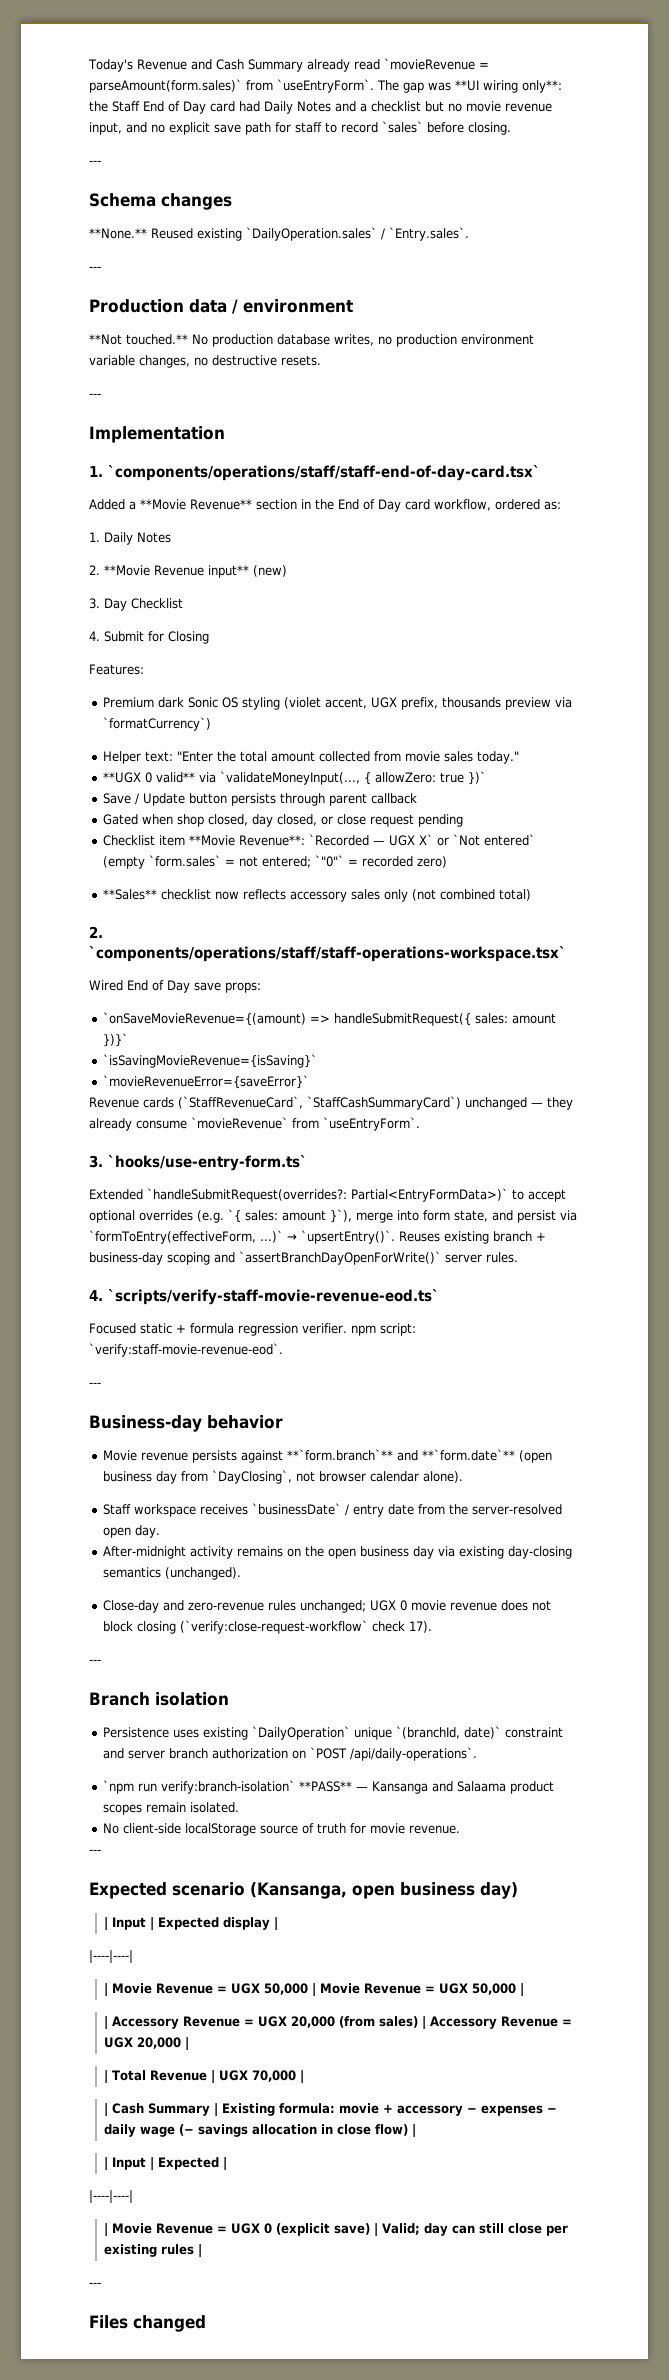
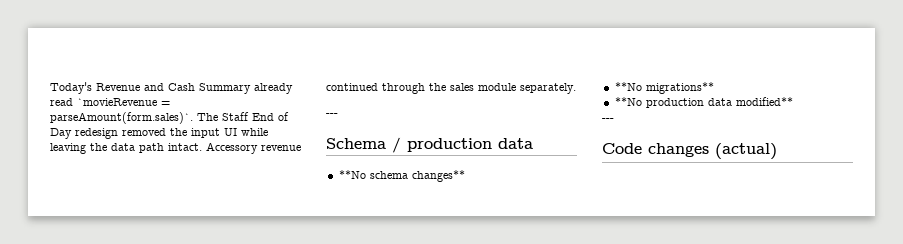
[89,79,562,93] [89,101,552,114] [89,121,511,135] [89,160,101,165] [89,193,232,210] [89,227,469,241] [89,266,101,271] [89,299,353,314] [89,334,534,347] [89,355,321,368] [89,393,101,398] [89,426,225,443] [89,465,540,481] [89,499,561,512] [89,532,171,545] [89,565,287,578] [89,598,183,611] [89,631,209,644] [89,664,144,675] [102,697,572,710] [102,717,211,731] [102,751,519,764] [102,771,486,785] [102,793,417,806] [102,814,463,827] [102,834,535,846] [102,855,447,869] [102,889,531,902] [89,926,103,938] [89,946,566,962] [89,980,261,993] [102,1012,556,1026] [102,1033,128,1047] [102,1054,317,1068] [102,1075,309,1089] [89,1096,573,1110] [89,1117,420,1131] [89,1155,307,1171] [89,1188,566,1202] [89,1209,577,1223] [89,1230,546,1244] [89,1251,518,1265] [89,1289,439,1305] [89,1323,416,1336] [89,1343,283,1357] [89,1382,101,1387] [89,1415,283,1432] [102,1449,552,1463] [102,1470,463,1484] [102,1503,562,1517] [102,1525,160,1538] [102,1546,572,1559] [102,1567,241,1580] [102,1600,551,1613] [102,1620,432,1634] [89,1659,101,1664] [89,1692,229,1706] [102,1726,563,1740] [102,1747,477,1761] [102,1780,554,1794] [102,1802,239,1815] [102,1823,460,1836] [89,1849,101,1854] [89,1882,518,1899] [104,1917,279,1931] [89,1950,133,1964] [104,1983,525,1997] [104,2016,573,2030] [104,2037,190,2051] [104,2070,305,2084] [104,2103,558,2117] [104,2124,417,2138] [104,2157,228,2171] [89,2190,133,2204] [104,2223,569,2237] [104,2244,203,2258] [89,2282,101,2287] [89,2315,206,2332] parseAmount(form.sales)` from `useEntryForm`. The gap was **UI wiring only**: the Staff End of Day card had Daily Notes and a checklist but no movie revenue input, and no explicit save path for staff to record `sales` before closing. // --- // Schema changes // **None.** Reused existing `DailyOperation.sales` / `Entry.sales`. // --- // Production data / environment // **Not touched.** No production database writes, no production environment variable changes, no destructive resets. // --- // Implementation // 1. `components/operations/staff/staff-end-of-day-card.tsx` // Added a **Movie Revenue** section in the End of Day card workflow, ordered as: // 1. Daily Notes // 2. **Movie Revenue input** (new) // 3. Day Checklist // 4. Submit for Closing // Features: // Premium dark Sonic OS styling (violet accent, UGX prefix, thousands preview via `formatCurrency`) // Helper text: "Enter the total amount collected from movie sales today." // **UGX 0 valid** via `validateMoneyInput(..., { allowZero: true })` // Save / Update button persists through parent callback // Gated when shop closed, day closed, or close request pending // Checklist item **Movie Revenue**: `Recorded — UGX X` or `Not entered` (empty `form.sales` = not entered; `"0"` = recorded zero) // **Sales** checklist now reflects accessory sales only (not combined total) // 2. `components/operations/staff/staff-operations-workspace.tsx` // Wired End of Day save props: // `onSaveMovieRevenue={(amount) => handleSubmitRequest({ sales: amount })}` // `isSavingMovieRevenue={isSaving}` // `movieRevenueError={saveError}` // Revenue cards (`StaffRevenueCard`, `StaffCashSummaryCard`) unchanged — they already consume `movieRevenue` from `useEntryForm`. // 3. `hooks/use-entry-form.ts` // Extended `handleSubmitRequest(overrides?: Partial<EntryFormData>)` to accept optional overrides (e.g. `{ sales: amount }`), merge into form state, and persist via `formToEntry(effectiveForm, …)` → `upsertEntry()`. Reuses existing branch + business-day scoping and `assertBranchDayOpenForWrite()` server rules. // 4. `scripts/verify-staff-movie-revenue-eod.ts` // Focused static + formula regression verifier. npm script: `verify:staff-movie-revenue-eod`. // --- // Business-day behavior // Movie revenue persists against **`form.branch`** and **`form.date`** (open business day from `DayClosing`, not browser calendar alone). // Staff workspace receives `businessDate` / entry date from the server-resolved open day. // After-midnight activity remains on the open business day via existing day-closing semantics (unchanged). // Close-day and zero-revenue rules unchanged; UGX 0 movie revenue does not block closing (`verify:close-request-workflow` check 17). // --- // Branch isolation // Persistence uses existing `DailyOperation` unique `(branchId, date)` constraint and server branch authorization on `POST /api/daily-operations`. // `npm run verify:branch-isolation` **PASS** — Kansanga and Salaama product scopes remain isolated. // No client-side localStorage source of truth for movie revenue. // --- // Expected scenario (Kansanga, open business day) // | Input | Expected display | // |----|----| // | Movie Revenue = UGX 50,000 | Movie Revenue = UGX 50,000 | // | Accessory Revenue = UGX 20,000 (from sales) | Accessory Revenue = UGX 20,000 | // | Total Revenue | UGX 70,000 | // | Cash Summary | Existing formula: movie + accessory − expenses − daily wage (− savings allocation in close flow) | // | Input | Expected | // |----|----| // | Movie Revenue = UGX 0 (explicit save) | Valid; day can still close per existing rules | // --- // Files changed -> [50,112,289,124] [50,128,268,139] [50,142,301,154] [326,83,576,94] [326,113,338,116] [326,137,533,153] [338,170,465,182] [614,82,714,94] [614,97,793,108] [602,118,614,121] [602,143,777,160] parseAmount(form.sales)`. The Staff End of Day redesign removed the input UI while leaving the data path intact. Accessory revenue continued through the sales module separately. // --- // Schema / production data // **No schema changes** // **No migrations** // **No production data modified** // --- // Code changes (actual)

